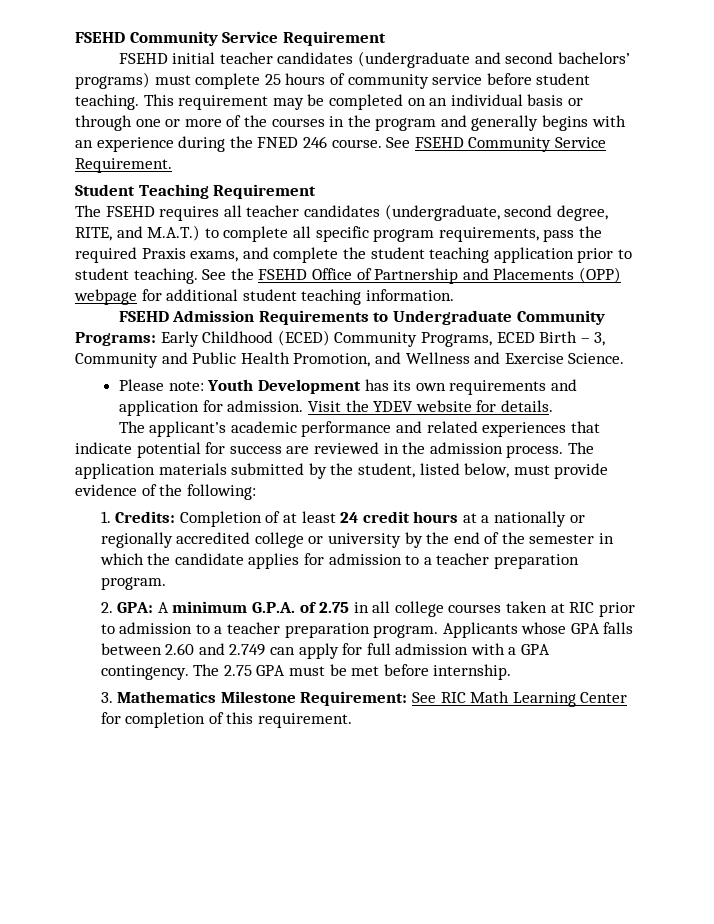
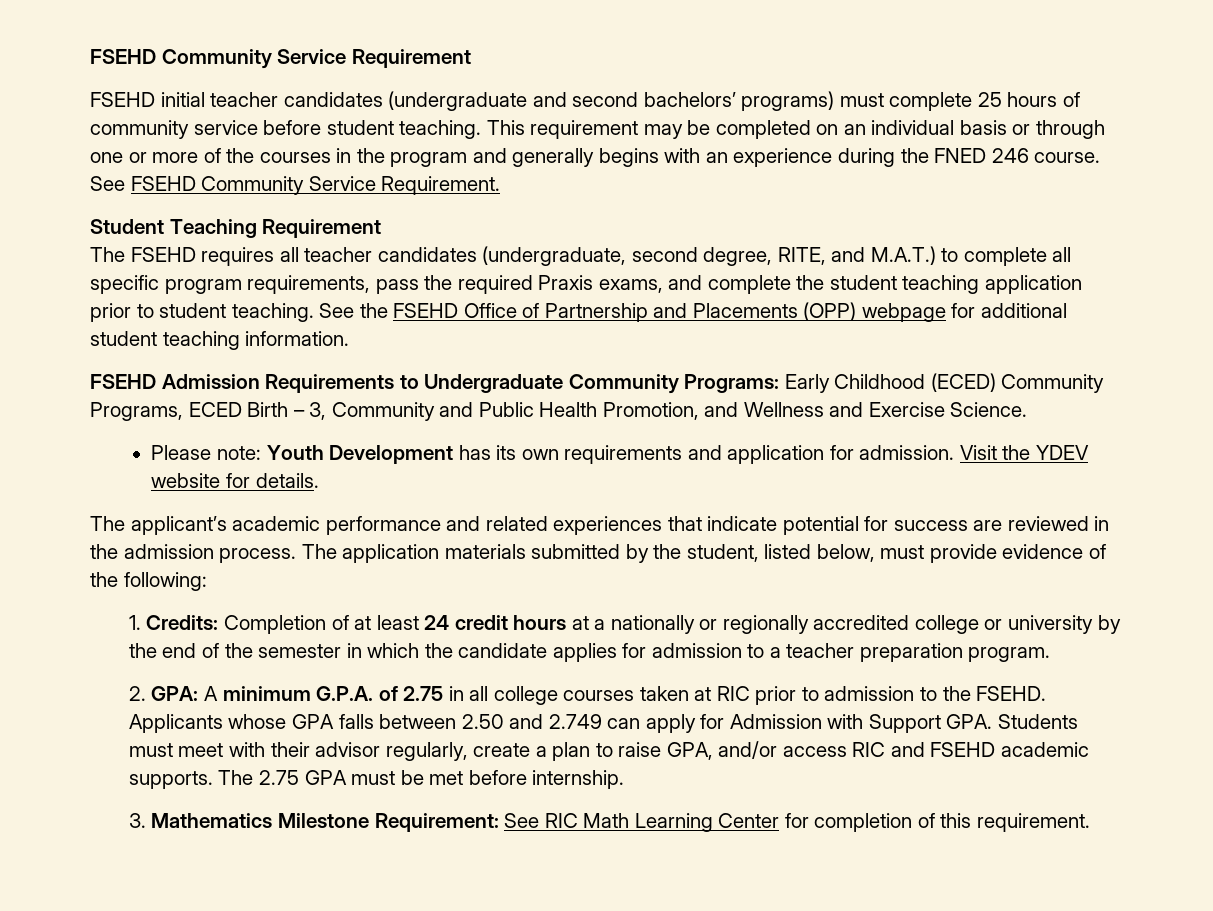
[214,622,439,638] a teacher preparation program. -> [942,686,1047,701] the FSEHD.
[165,643,195,655] 2.60 -> [461,714,504,729] 2.50
[366,643,551,655] [100,665,189,680] full admission with a GPA contingency. -> [729,714,1078,733] [128,741,1089,761] [128,771,213,789] Admission with Support GPA. Students must meet with their advisor regularly, create a plan to raise GPA, and/or access RIC and FSEHD academic supports.

